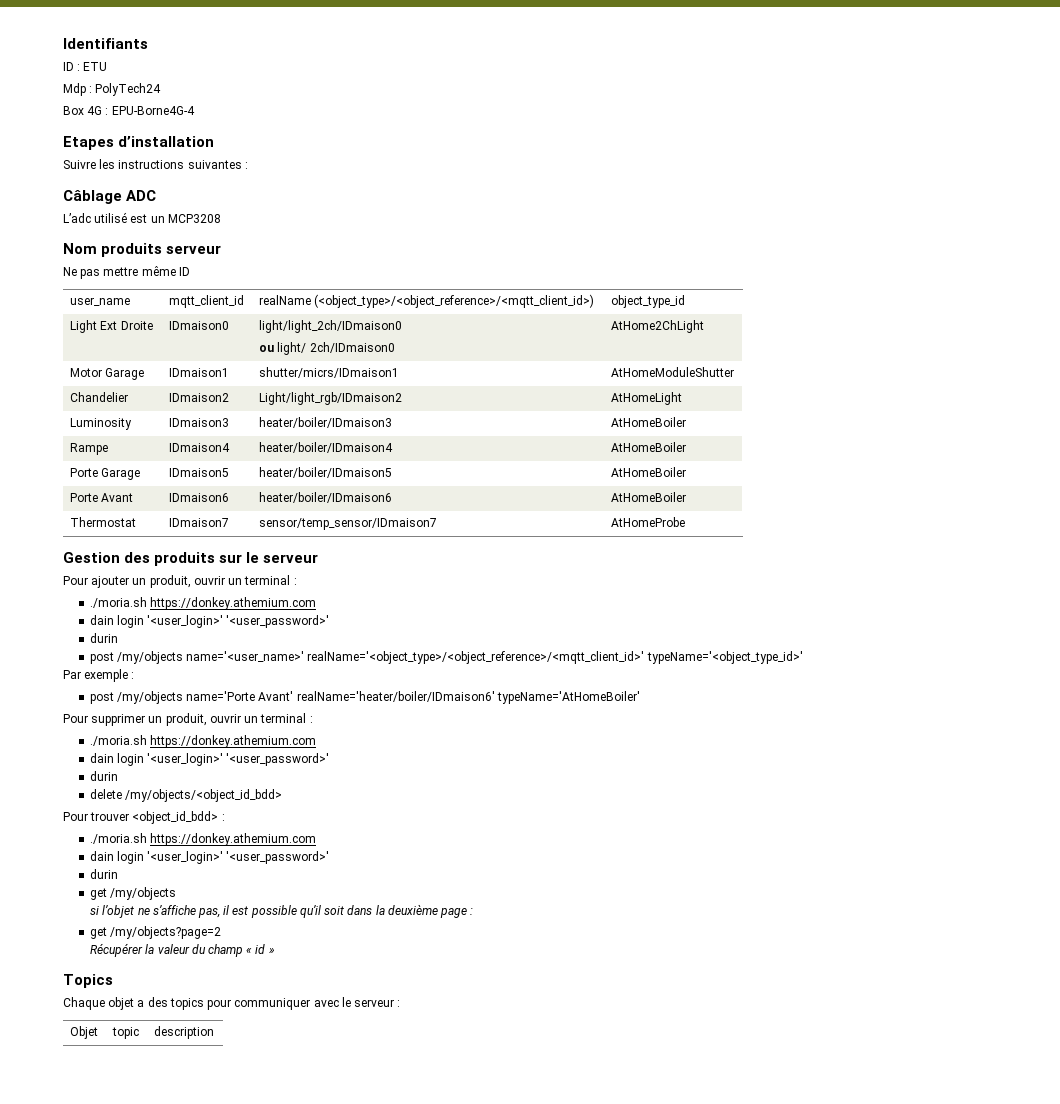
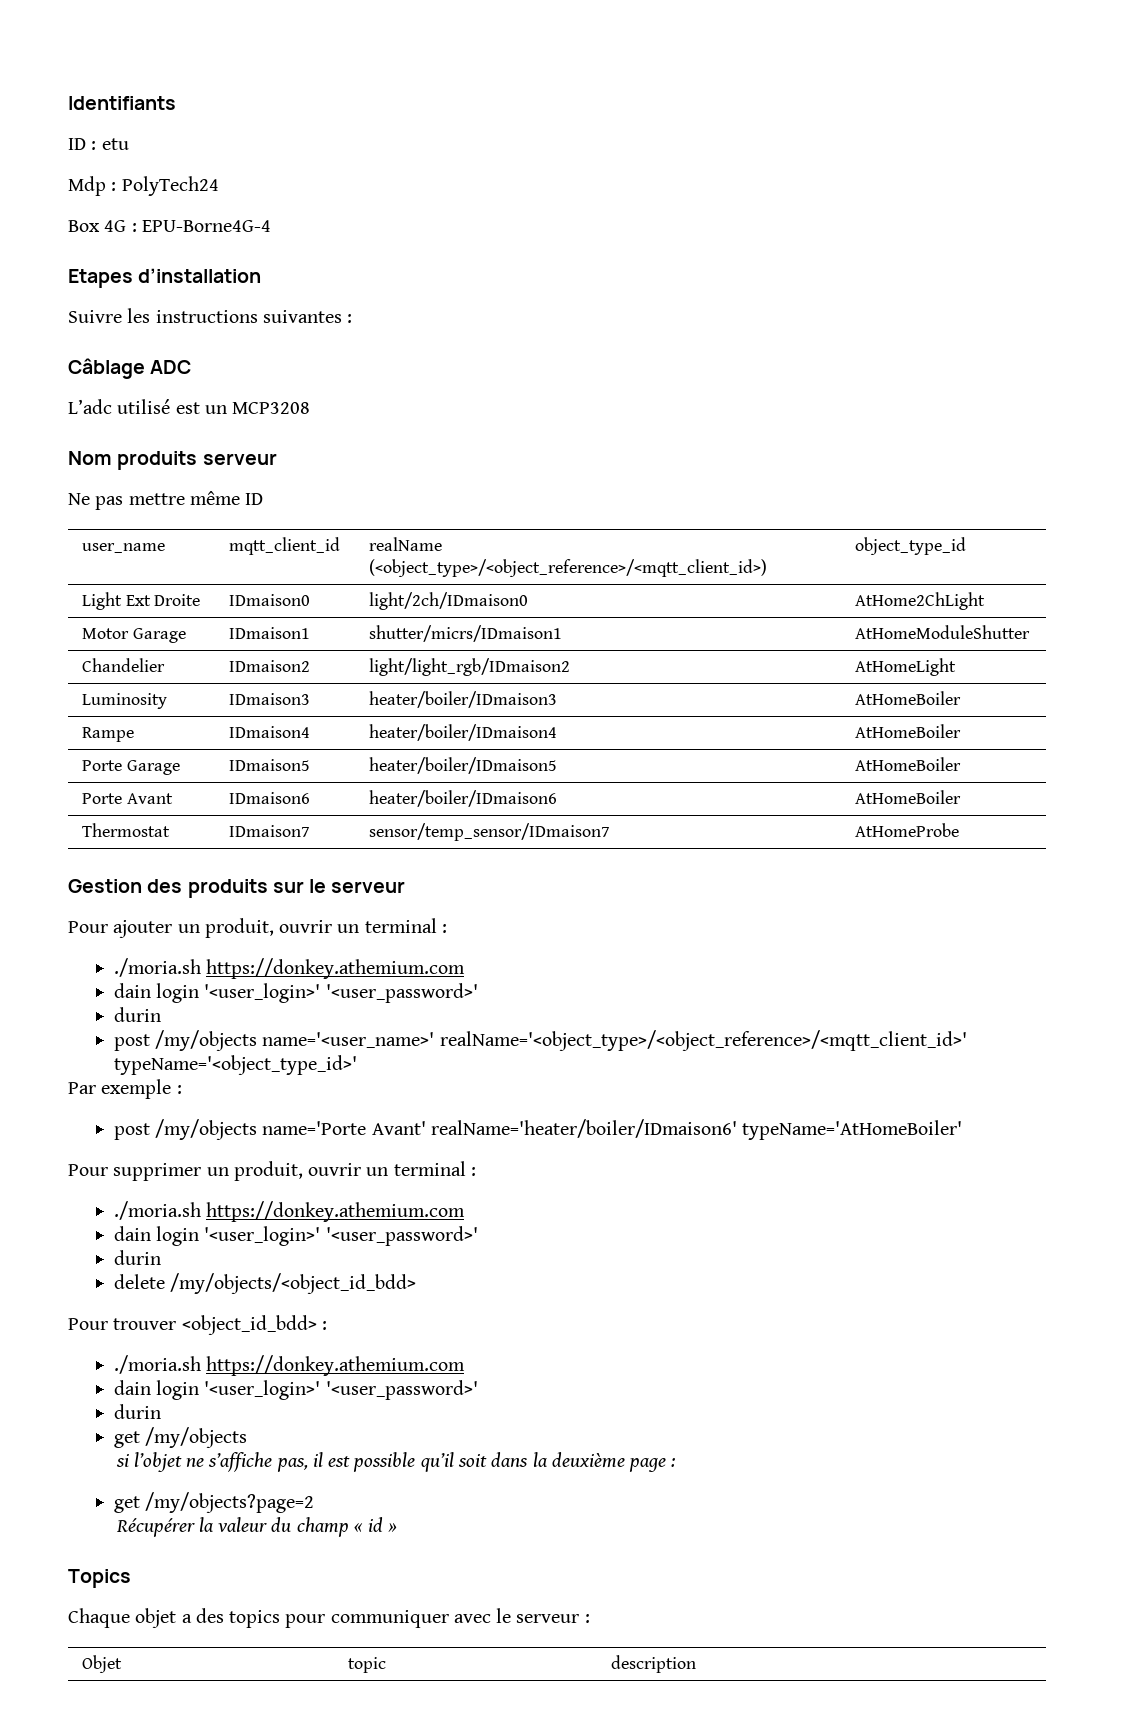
[83,62,108,71] ETU -> [101,138,129,150] etu
[259,320,403,333] [259,342,395,355] light/light_2ch/IDmaison0 // ou light/ 2ch/IDmaison0 -> [369,592,529,610] light/2ch/IDmaison0
[259,392,403,405] Light/light_rgb/IDmaison2 -> [369,658,571,676] light/light_rgb/IDmaison2

